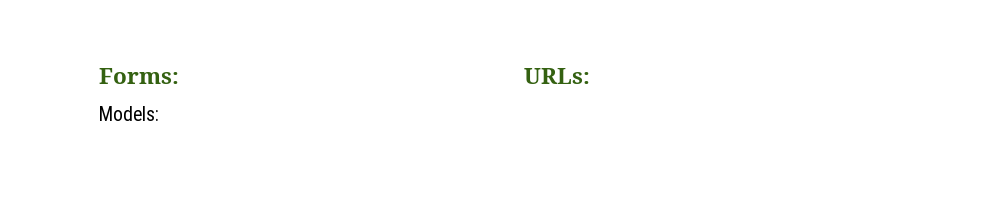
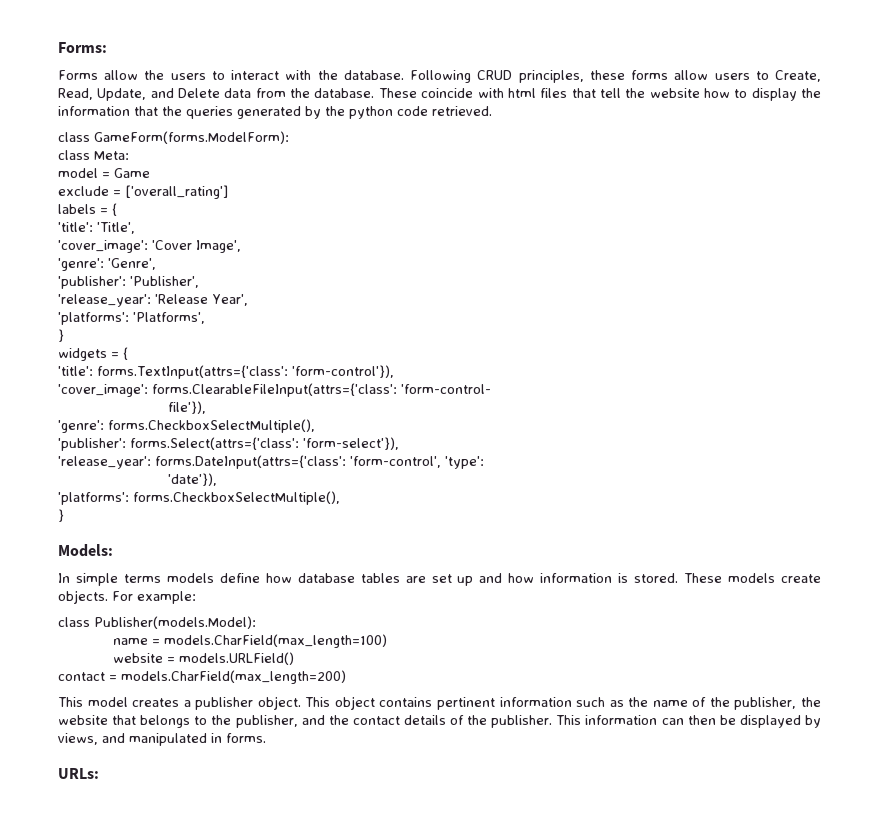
[99,106,159,121] Models: -> [58,70,822,83] [58,88,822,101] [58,106,492,119] [58,131,289,144] [58,150,129,160] [58,168,150,178] [58,185,228,199] [58,203,117,216] [58,222,135,234] [58,240,241,253] [58,258,156,271] [58,276,199,289] [58,294,248,307] [58,312,205,325] [58,329,64,342] [58,347,128,361] [58,365,394,379] [58,383,491,397] [167,401,206,414] [58,419,315,433] [58,437,399,451] [58,455,484,469] [167,473,217,486] [58,491,340,505] [58,509,64,522] [58,544,113,557] [58,573,822,586] [58,590,196,604] [58,616,256,629] [112,634,387,648] [112,652,294,665] [58,670,346,684] [58,696,821,710] [58,715,821,728] [58,733,266,746] Forms allow the users to interact with the database. Following CRUD principles, these forms allow users to Create, Read, Update, and Delete data from the database. These coincide with html files that tell the website how to display the information that the queries generated by the python code retrieved. // class GameForm(forms.ModelForm): // class Meta: // model = Game // exclude = ['overall_rating'] // labels = { // 'title': 'Title', // 'cover_image': 'Cover Image', // 'genre': 'Genre', // 'publisher': 'Publisher', // 'release_year': 'Release Year', // 'platforms': 'Platforms', // } // widgets = { // 'title': forms.TextInput(attrs={'class': 'form-control'}), // 'cover_image': forms.ClearableFileInput(attrs={'class': 'form-control- // file'}), // 'genre': forms.CheckboxSelectMultiple(), // 'publisher': forms.Select(attrs={'class': 'form-select'}), // 'release_year': forms.DateInput(attrs={'class': 'form-control', 'type': // 'date'}), // 'platforms': forms.CheckboxSelectMultiple(), // } // Models: // In simple terms models define how database tables are set up and how information is stored. These models create objects. For example: // class Publisher(models.Model): // name = models.CharField(max_length=100) // website = models.URLField() // contact = models.CharField(max_length=200) // This model creates a publisher object. This object contains pertinent information such as the name of the publisher, the website that belongs to the publisher, and the contact details of the publisher. This information can then be displayed by views, and manipulated in forms.

